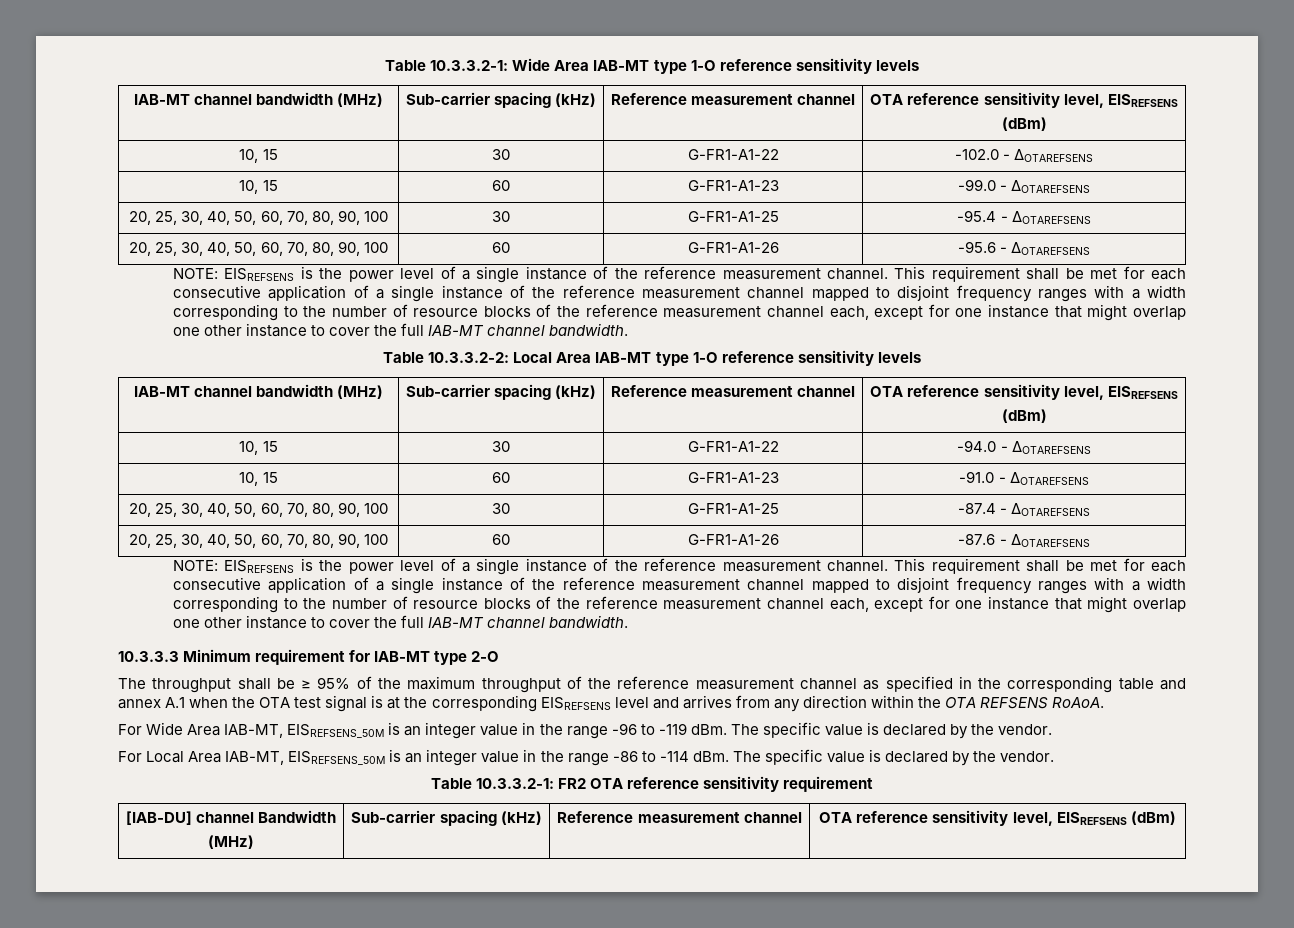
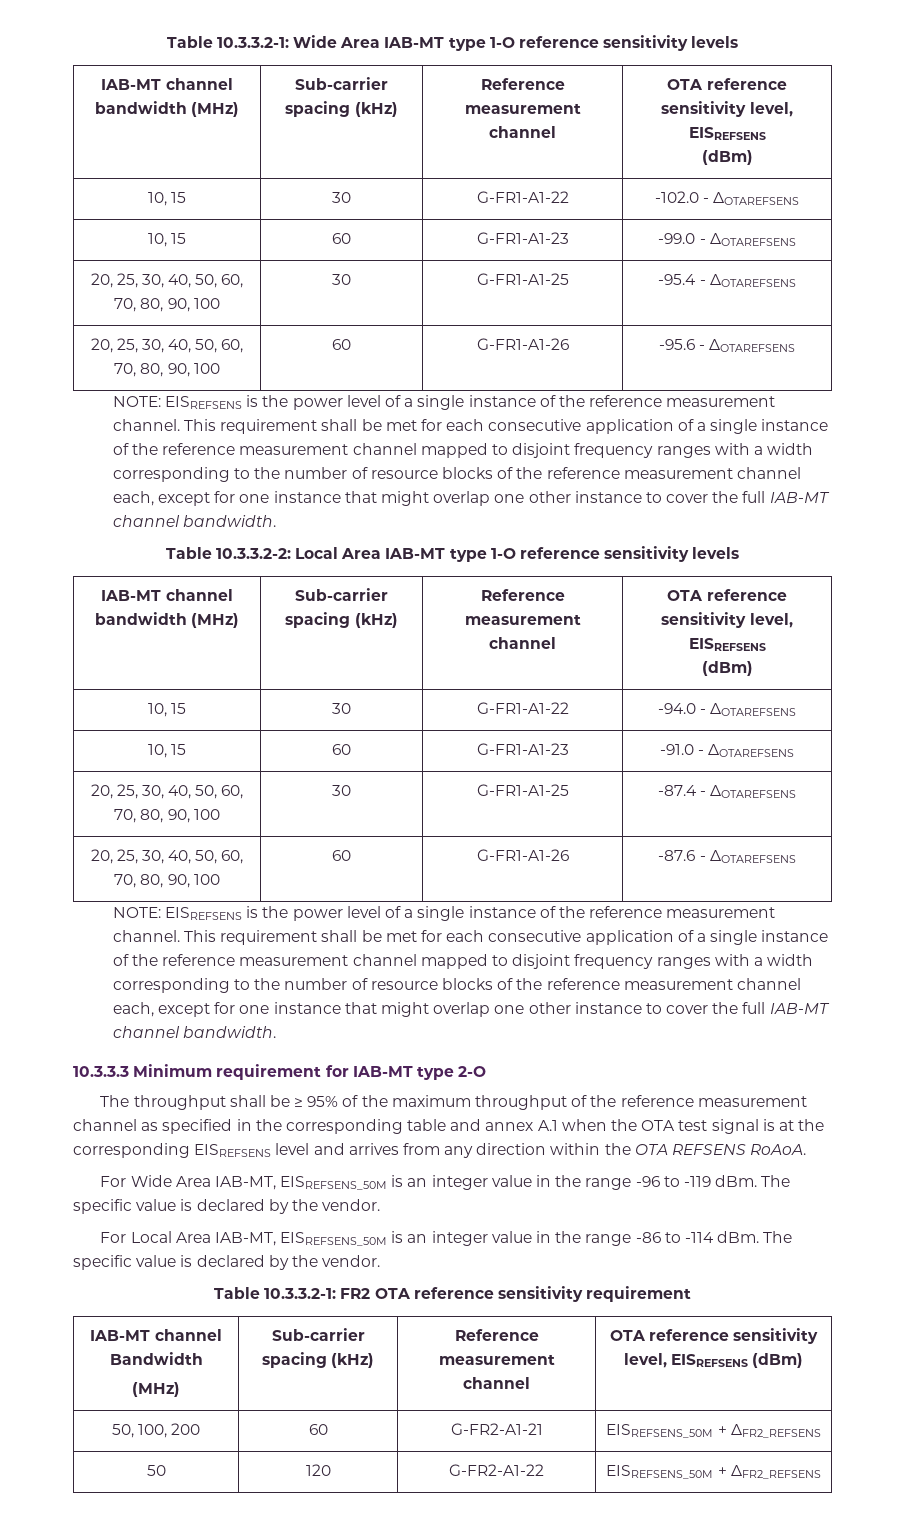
[125,811,192,825] [IAB-DU] -> [90,1330,151,1341] IAB-MT
(1176, 818) none -> [111,1423,201,1438] [308,1424,328,1435] [450,1423,543,1435] [606,1424,821,1438] [146,1465,166,1476] [305,1464,331,1476] [449,1464,544,1476] [606,1465,821,1479] // 50, 100, 200 | 60 | G-FR2-A1-21 | EISREFSENS_50M + ΔFR2_REFSENS // 50 | 120 | G-FR2-A1-22 | EISREFSENS_50M + ΔFR2_REFSENS

